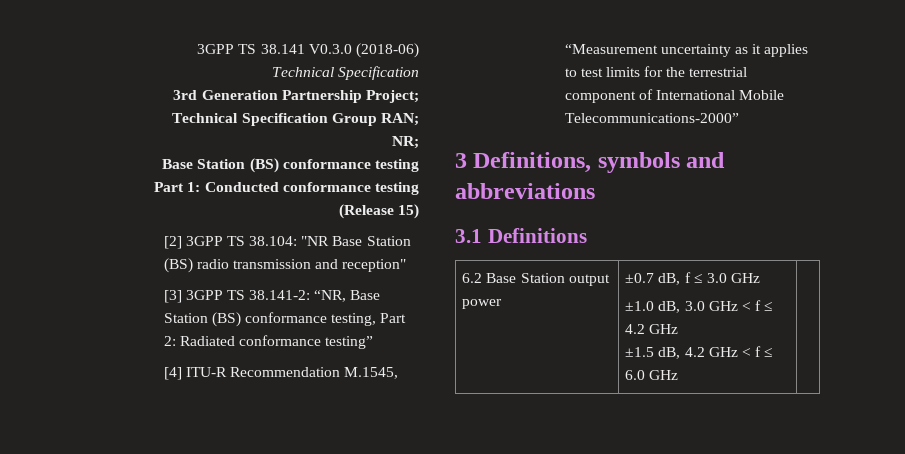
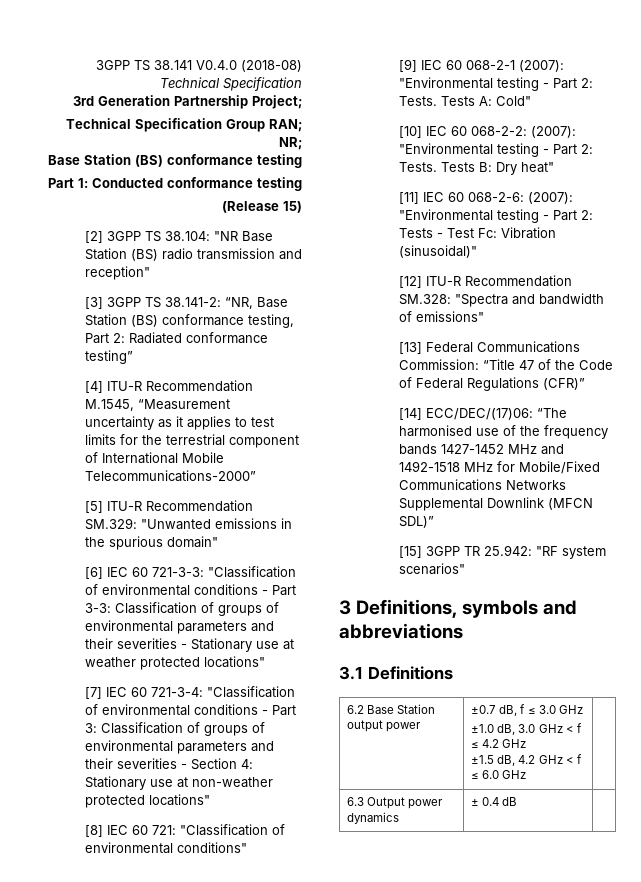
[308,43,419,58] V0.3.0 (2018-06) -> [196,60,302,72] V0.4.0 (2018-08)
(739, 118) none -> [84,500,253,513] [84,518,292,530] [84,536,218,550] [84,566,296,579] [84,584,296,596] [84,602,279,616] [84,620,274,634] [84,638,294,652] [84,656,265,670] [84,686,295,699] [84,704,296,716] [84,722,265,736] [84,740,274,754] [84,758,253,770] [84,776,273,790] [84,794,210,808] [84,824,285,837] [84,842,247,854] [398,59,564,72] [398,77,593,91] [398,96,531,106] [398,126,576,138] [398,143,593,157] [398,162,554,175] [398,192,573,204] [398,209,593,223] [398,227,556,239] [398,245,477,258] [398,275,572,288] [398,293,604,307] [398,311,484,322] [398,341,580,354] [398,359,613,370] [398,377,585,391] [398,408,567,420] [398,425,608,439] [398,444,564,455] [398,461,600,474] [398,479,566,491] [398,497,593,511] [398,516,434,528] [398,545,606,559] [398,563,465,575] // [5] ITU-R Recommendation SM.329: "Unwanted emissions in the spurious domain" // [6] IEC 60 721-3-3: "Classification of environmental conditions - Part 3-3: Classification of groups of environmental parameters and their severities - Stationary use at weather protected locations" // [7] IEC 60 721-3-4: "Classification of environmental conditions - Part 3: Classification of groups of environmental parameters and their severities - Section 4: Stationary use at non-weather protected locations" // [8] IEC 60 721: "Classification of environmental conditions" // [9] IEC 60 068-2-1 (2007): "Environmental testing - Part 2: Tests. Tests A: Cold" // [10] IEC 60 068-2-2: (2007): "Environmental testing - Part 2: Tests. Tests B: Dry heat" // [11] IEC 60 068-2-6: (2007): "Environmental testing - Part 2: Tests - Test Fc: Vibration (sinusoidal)" // [12] ITU-R Recommendation SM.328: "Spectra and bandwidth of emissions" // [13] Federal Communications Commission: “Title 47 of the Code of Federal Regulations (CFR)” // [14] ECC/DEC/(17)06: “The harmonised use of the frequency bands 1427-1452 MHz and 1492-1518 MHz for Mobile/Fixed Communications Networks Supplemental Downlink (MFCN SDL)” // [15] 3GPP TR 25.942: "RF system scenarios"
(679, 375) none -> [347,797,444,809] [347,812,400,824] [471,797,518,806] // 6.3 Output power dynamics | ± 0.4 dB |

